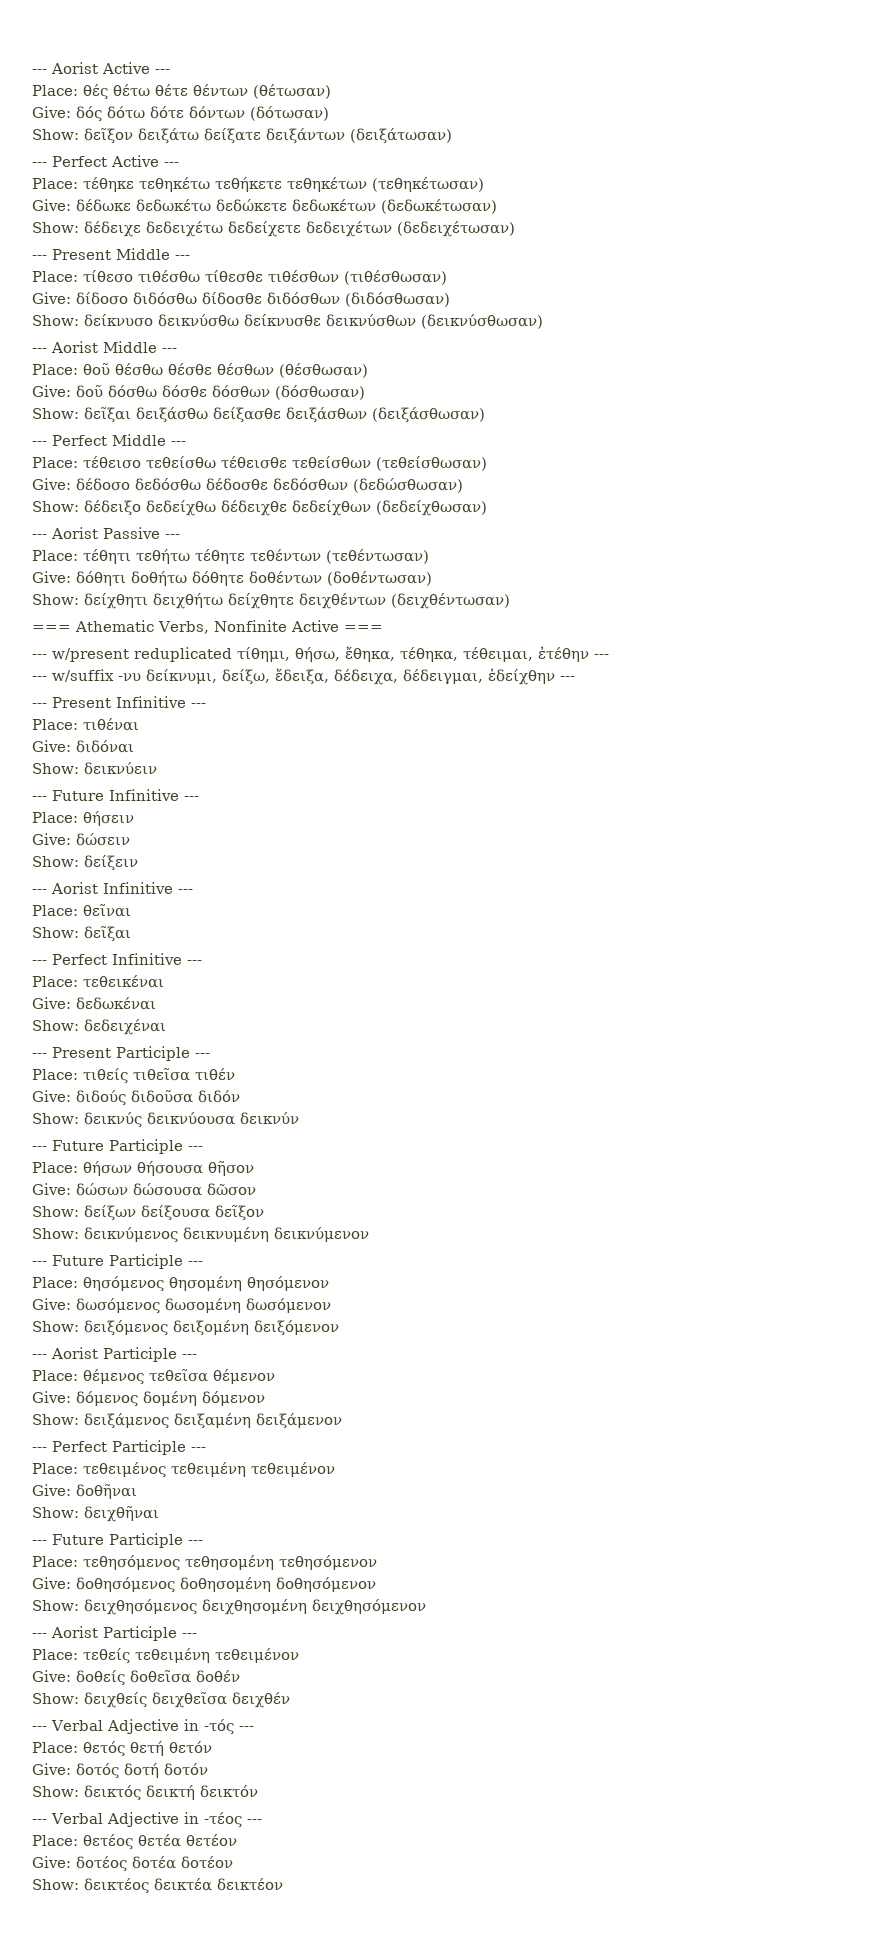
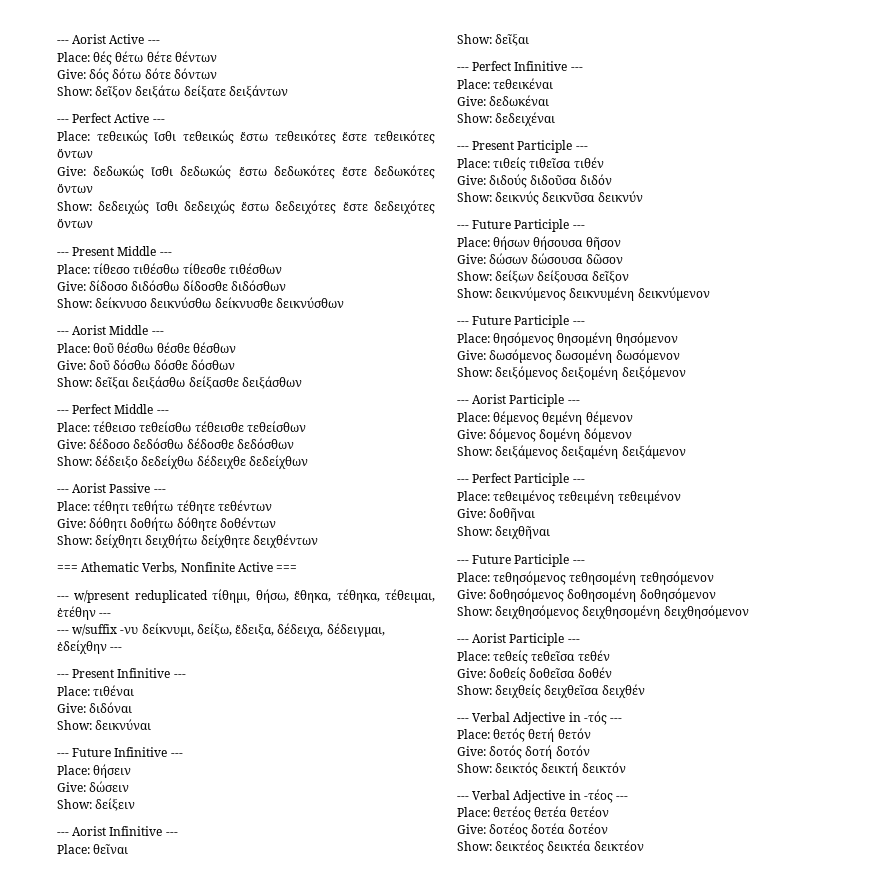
[253,84,331,99] (θέτωσαν) -> (217, 56) none
[250,106,329,121] (δότωσαν) -> (217, 73) none
[350,128,452,144] (δειξάτωσαν) -> (288, 91) none
[83,177,484,192] [32,199,497,214] [32,221,515,237] τέθηκε τεθηκέτω τεθήκετε τεθηκέτων (τεθηκέτωσαν) // Give: δέδωκε δεδωκέτω δεδώκετε δεδωκέτων (δεδωκέτωσαν) // Show: δέδειχε δεδειχέτω δεδείχετε δεδειχέτων (δεδειχέτωσαν) -> [96,130,435,144] [57,149,93,158] [57,165,435,179] [57,184,93,193] [57,200,435,214] [57,219,93,228] τεθεικώς ἴσθι τεθεικώς ἔστω τεθεικότες ἔστε τεθεικότες ὄντων // Give: δεδωκώς ἴσθι δεδωκώς ἔστω δεδωκότες ἔστε δεδωκότες ὄντων // Show: δεδειχώς ἴσθι δεδειχώς ἔστω δεδειχότες ἔστε δεδειχότες ὄντων
[344,270,447,285] (τιθέσθωσαν) -> (282, 268) none
[345,292,450,307] (διδόσθωσαν) -> (286, 285) none
[421,314,543,329] (δεικνύσθωσαν) -> (344, 302) none
[279,363,368,378] (θέσθωσαν) -> (236, 347) none
[275,385,365,400] (δόσθωσαν) -> (235, 364) none
[372,407,485,423] (δειξάσθωσαν) -> (302, 382) none
[376,456,487,471] (τεθείσθωσαν) -> (306, 426) none
[353,478,463,493] (δεδώσθωσαν) -> (294, 443) none
[376,500,487,516] (δεδείχθωσαν) -> (308, 462) none
[326,549,429,564] (τεθέντωσαν) -> (272, 505) none
[327,571,432,586] (δοθέντωσαν) -> (276, 522) none
[391,593,510,609] (δειχθέντωσαν) -> (318, 541) none
[84,762,157,775] δεικνύειν -> [95,719,152,730] δεικνύναι
[147,1112,235,1125] δεικνύουσα -> [542,192,596,202] δεικνῦσα
[149,1369,208,1382] τεθεῖσα -> [542,411,583,425] θεμένη
[135,1648,299,1663] τεθειμένη τεθειμένον -> [531,650,610,661] τεθεῖσα τεθέν

